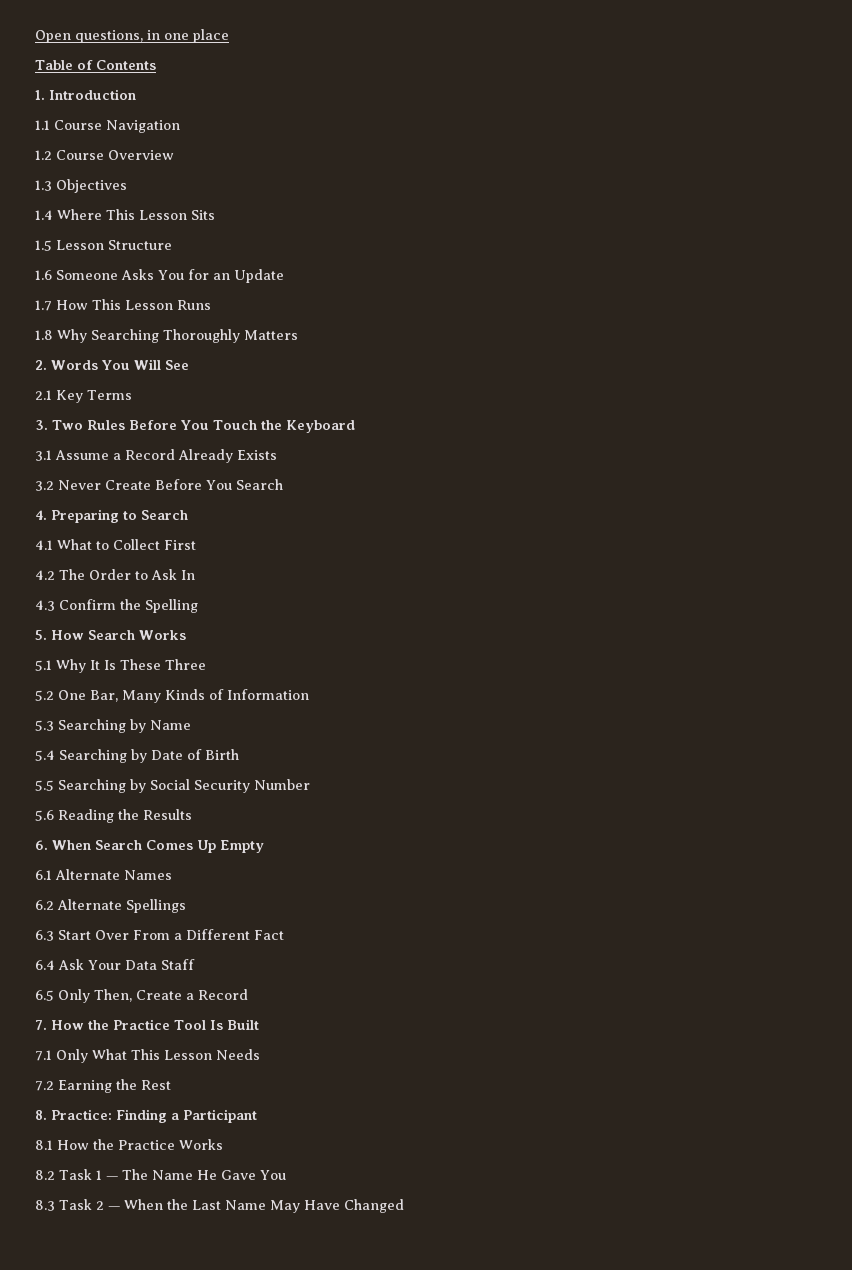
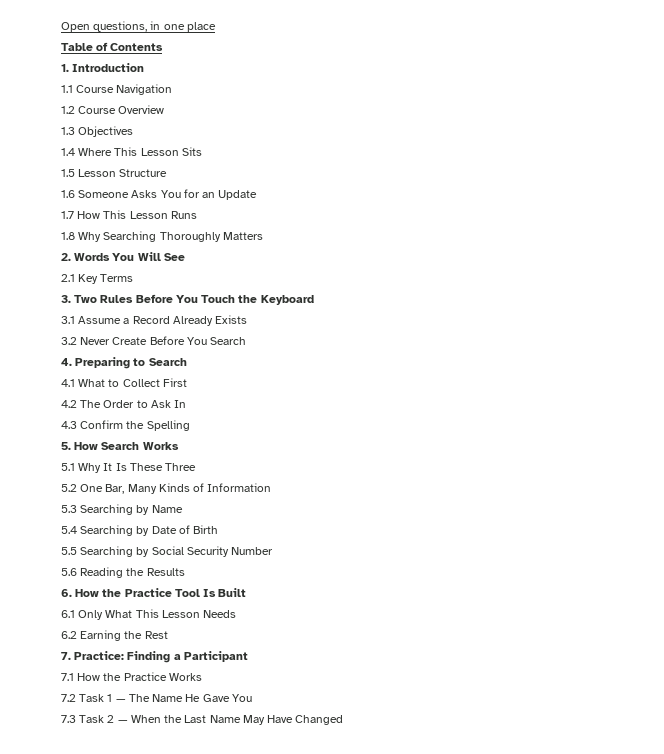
[52,840,264,853] [35,869,172,880] [35,899,186,913] [35,929,284,941] [35,959,195,970] [35,989,248,1003] [35,1020,47,1030] When Search Comes Up Empty // 6.1 Alternate Names // 6.2 Alternate Spellings // 6.3 Start Over From a Different Fact // 6.4 Ask Your Data Staff // 6.5 Only Then, Create a Record // 7. -> (72, 593) none
[35,1050,52,1061] 7.1 -> [61,610,75,618] 6.1
[35,1081,54,1091] 7.2 -> [61,631,77,639] 6.2
[35,1110,47,1120] 8. -> [61,652,71,660] 7.
[35,1140,53,1150] 8.1 -> [61,673,74,681] 7.1
[35,1170,55,1180] 8.2 -> [61,694,76,702] 7.2
[35,1200,55,1211] 8.3 -> [61,715,76,723] 7.3

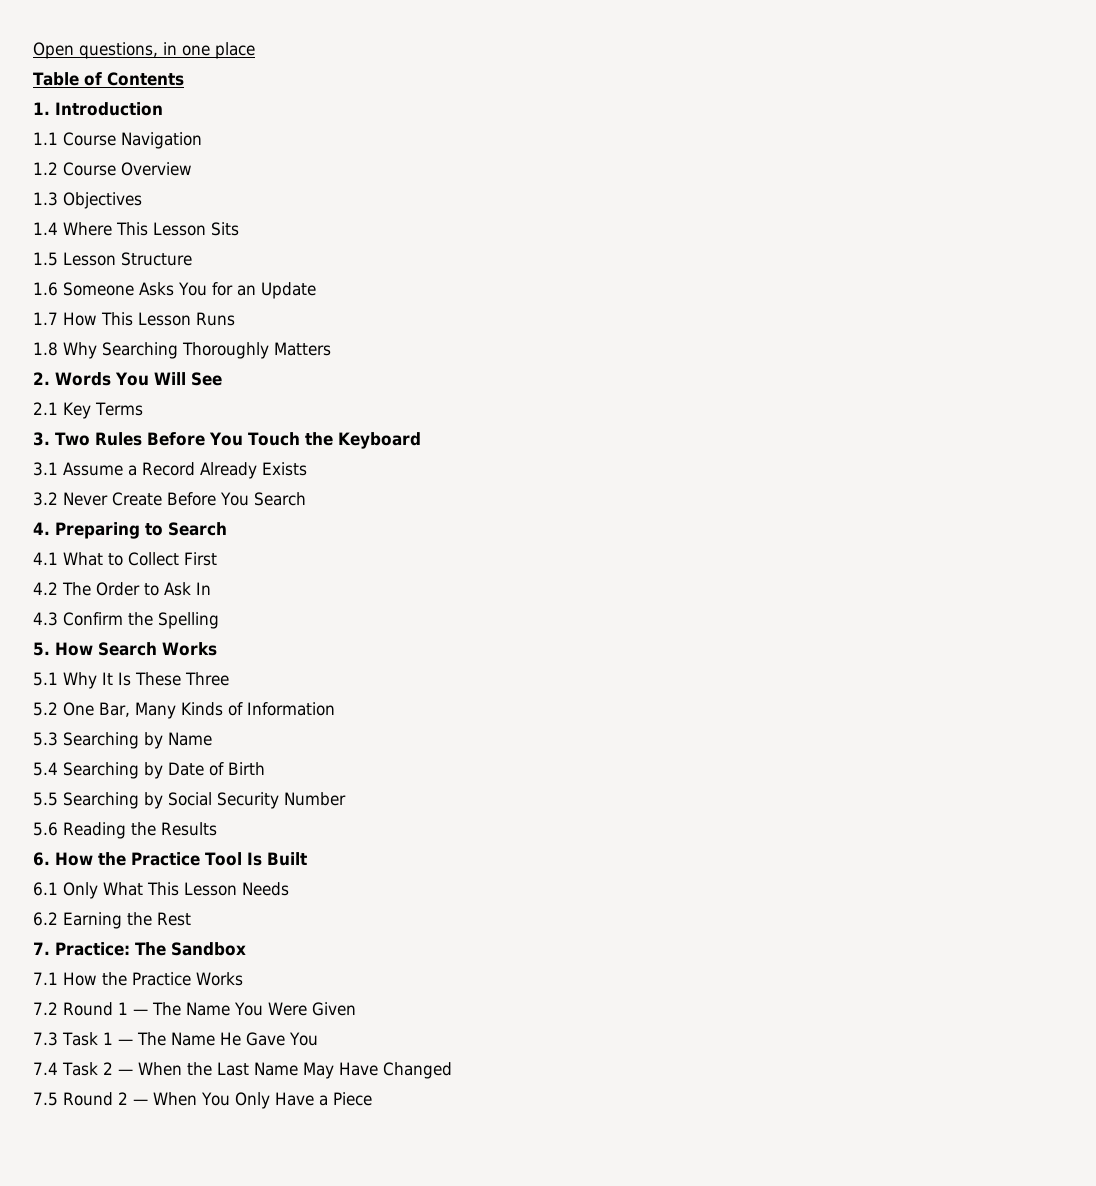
[127,651,248,663] Finding a Participant -> [135,942,246,956] The Sandbox
(76, 698) none -> [63,1002,356,1016] [33,1032,58,1046] Round 1 — The Name You Were Given // 7.3
[61,715,76,723] 7.3 -> [33,1062,58,1075] 7.4
(344, 720) none -> [33,1092,372,1109] // 7.5 Round 2 — When You Only Have a Piece

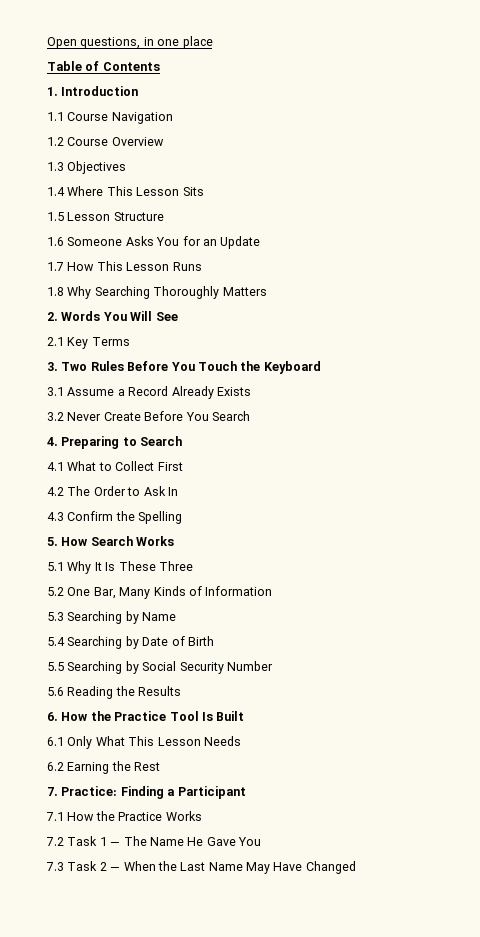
[135,942,246,956] The Sandbox -> [120,786,246,799] Finding a Participant
[63,1002,356,1016] [33,1032,58,1046] Round 1 — The Name You Were Given // 7.3 -> (64, 841) none
[33,1062,58,1075] 7.4 -> [46,862,64,871] 7.3
[33,1092,372,1109] // 7.5 Round 2 — When You Only Have a Piece -> (356, 867) none

